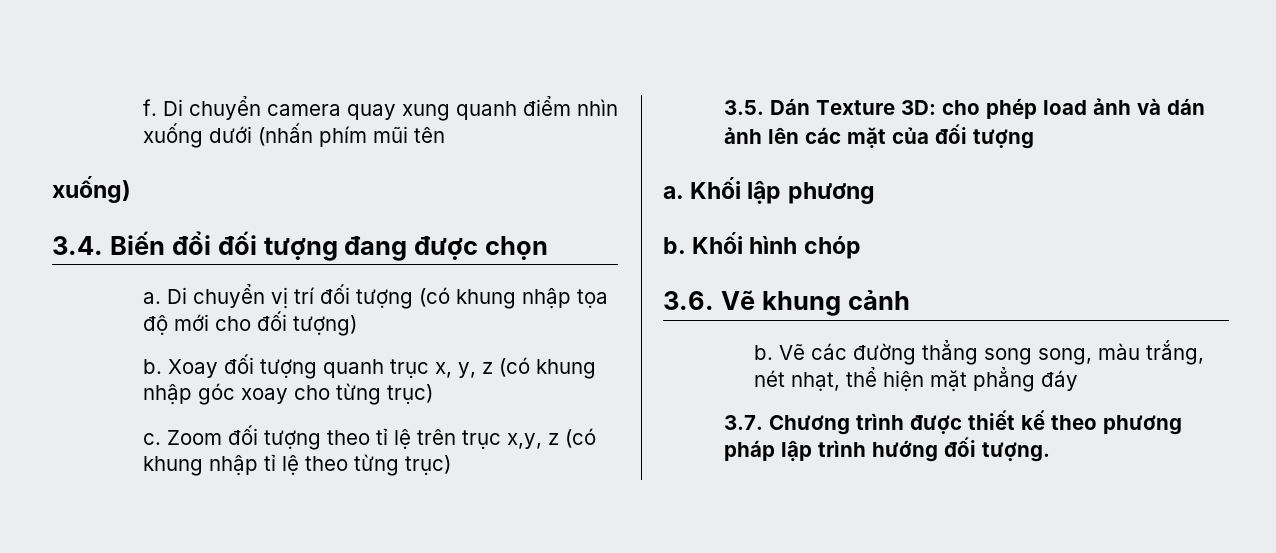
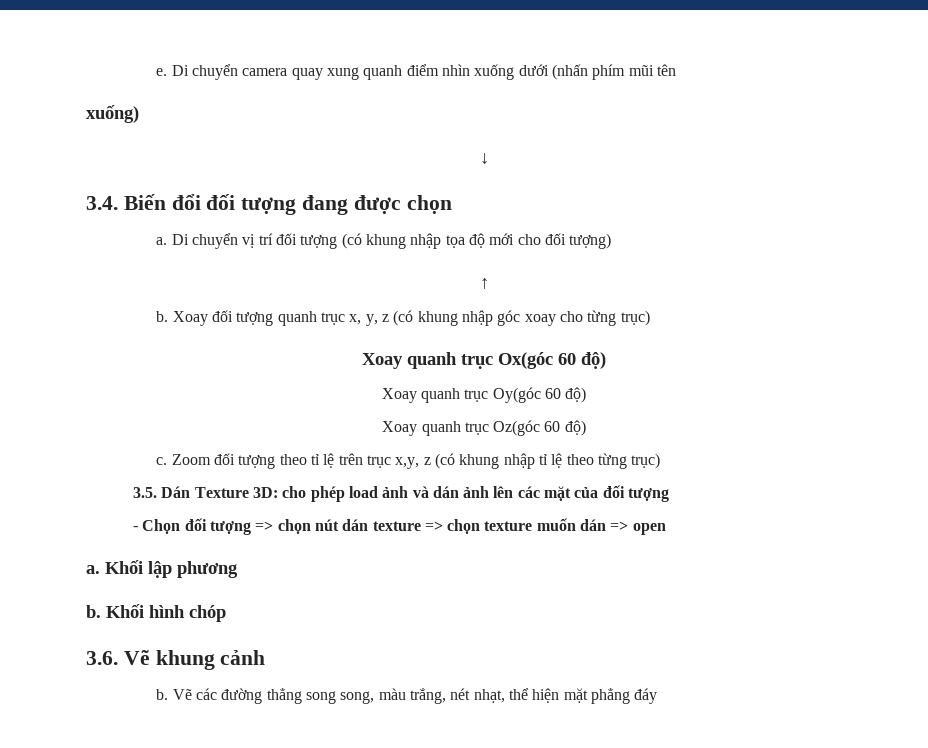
[142,99,157,116] f. -> [156,68,168,76] e.
(131, 189) none -> [479,153,489,164] // ↓
(357, 325) none -> [479,278,489,289] // ↑
(433, 394) none -> [362,352,606,369] [381,387,587,403] [382,420,586,436] // Xoay quanh trục Ox(góc 60 độ) // Xoay quanh trục Oy(góc 60 độ) // Xoay quanh trục Oz(góc 60 độ)
(1034, 139) none -> [132,518,666,535] // - Chọn đối tượng => chọn nút dán texture => chọn texture muốn dán => open
[723,410,1182,435] [723,437,1050,462] // 3.7. Chương trình được thiết kế theo phương pháp lập trình hướng đối tượng. -> (658, 696) none

